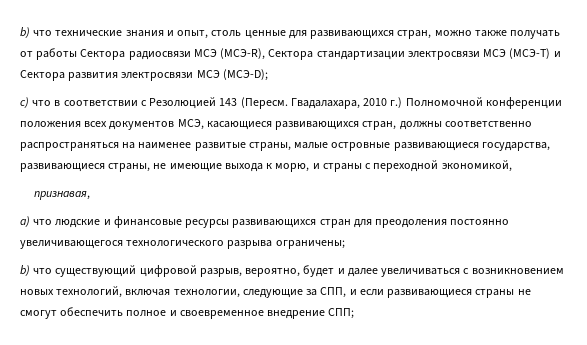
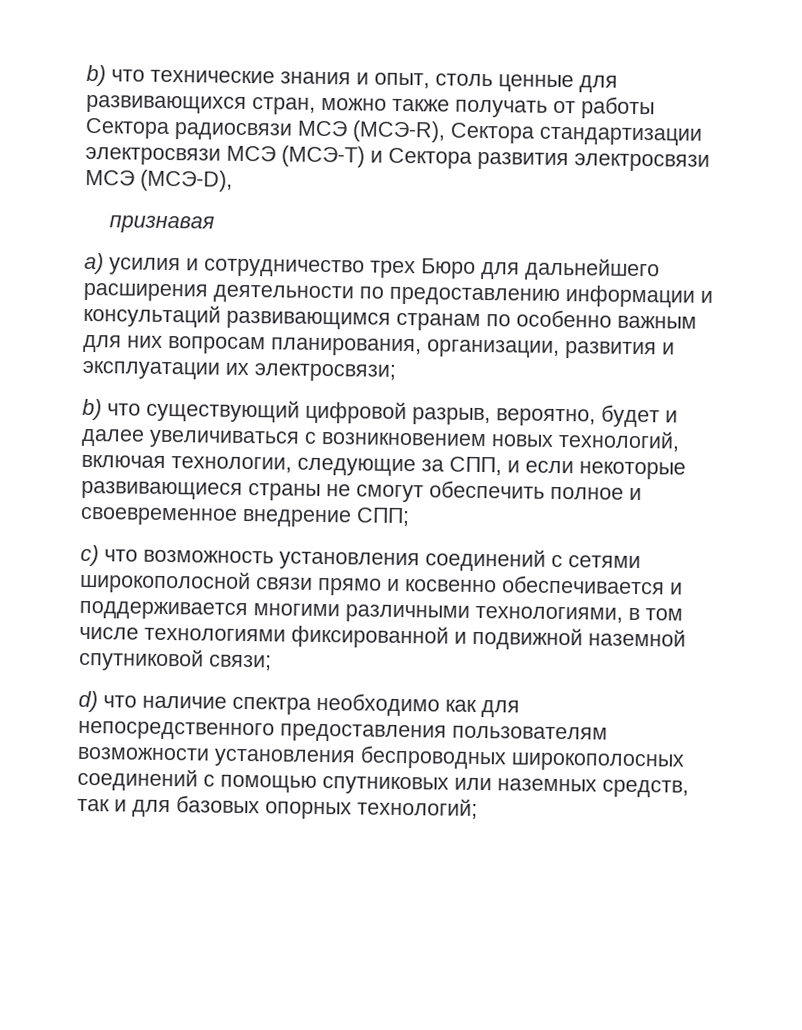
[222,69,268,81] [20,97,562,109] [20,119,532,130] [20,142,550,151] [20,160,512,172] [33,191,90,200] [20,216,510,228] [20,240,345,249] (МСЭ-D); // c) что в соответствии с Резолюцией 143 (Пересм. Гвадалахара, 2010 г.) Полномочной конференции положения всех документов МСЭ, касающиеся развивающихся стран, должны соответственно распространяться на наименее развитые страны, малые островные развивающиеся государства, развивающиеся страны, не имеющие выхода к морю, и страны с переходной экономикой, // признавая, // a) что людские и финансовые ресурсы развивающихся стран для преодоления постоянно увеличивающегося технологического разрыва ограничены; -> [140,169,233,192] [108,215,215,234] [84,252,660,282] [83,282,713,308] [83,303,697,331] [83,334,675,360] [82,360,396,382] (МСЭ-D), // признавая // a) усилия и сотрудничество трех Бюро для дальнейшего расширения деятельности по предоставлению информации и консультаций развивающимся странам по особенно важным для них вопросам планирования, организации, развития и эксплуатации их электросвязи;
(384, 292) none -> [579,461,686,480] некоторые
(355, 313) none -> [80,544,641,572] [79,569,683,596] [79,600,683,623] [79,624,686,651] [79,647,272,672] [78,690,520,718] [78,720,608,743] [77,745,684,772] [77,767,689,798] [77,795,478,820] // c) что возможность установления соединений с сетями широкополосной связи прямо и косвенно обеспечивается и поддерживается многими различными технологиями, в том числе технологиями фиксированной и подвижной наземной спутниковой связи; // d) что наличие спектра необходимо как для непосредственного предоставления пользователям возможности установления беспроводных широкополосных соединений с помощью спутниковых или наземных средств, так и для базовых опорных технологий;

